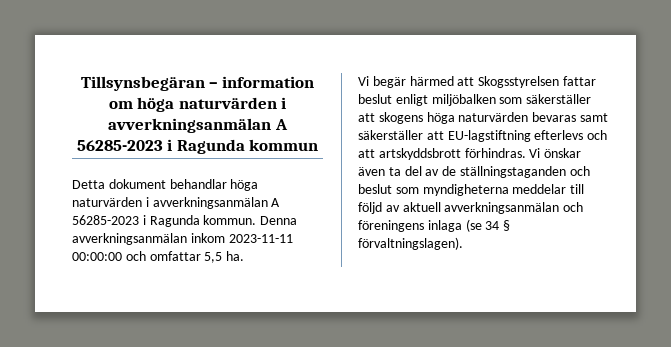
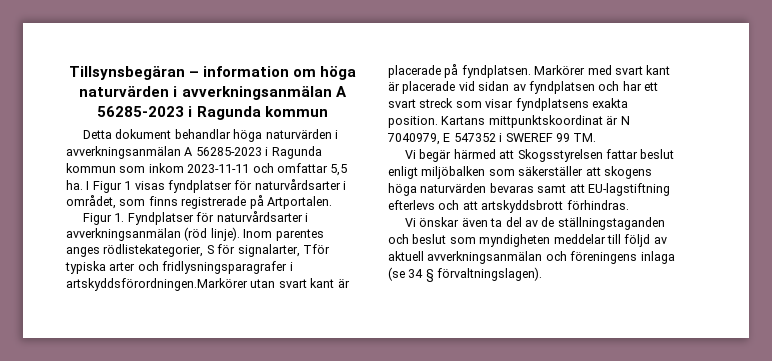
[203,215,298,225] [72,233,187,245] kommun. Denna avverkningsanmälan -> [66,163,146,173] kommun som
[72,252,122,261] 00:00:00 -> (250, 168) none
(245, 256) none -> [86,179,346,193] [66,195,332,209] [83,211,308,225] [66,227,324,241] [66,244,330,257] [65,261,293,274] [66,278,350,291] [388,64,671,78] [388,81,658,94] [388,98,628,111] [388,115,630,128] [387,133,597,145] I Figur 1 visas fyndplatser för naturvårdsarter i området, som finns registrerade på Artportalen. // Figur 1. Fyndplatser för naturvårdsarter i avverkningsanmälan (röd linje). Inom parentes anges rödlistekategorier, S för signalarter, Tför typiska arter och fridlysningsparagrafer i artskyddsförordningen.Markörer utan svart kant är placerade på fyndplatsen. Markörer med svart kant är placerade vid sidan av fyndplatsen och har ett svart streck som visar fyndplatsens exakta position. Kartans mittpunktskoordinat är N 7040979, E 547352 i SWEREF 99 TM.
[358,130,423,140] säkerställer -> (567, 188) none
(526, 153) none -> (629, 205) //
[422,184,509,196] myndigheterna -> [479,234,551,247] myndigheten

